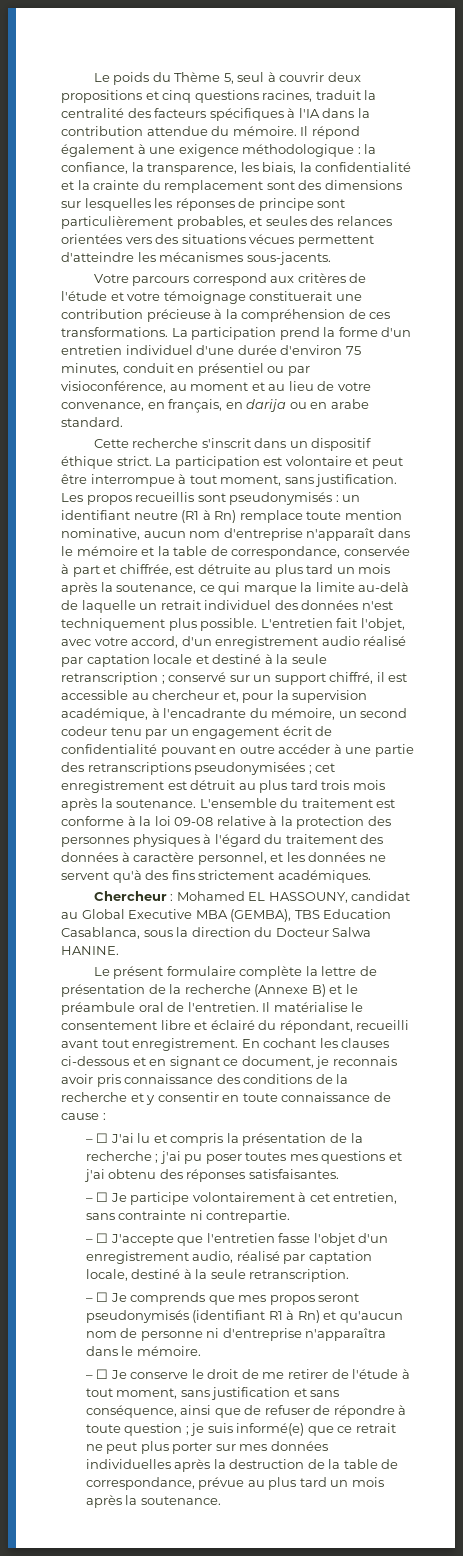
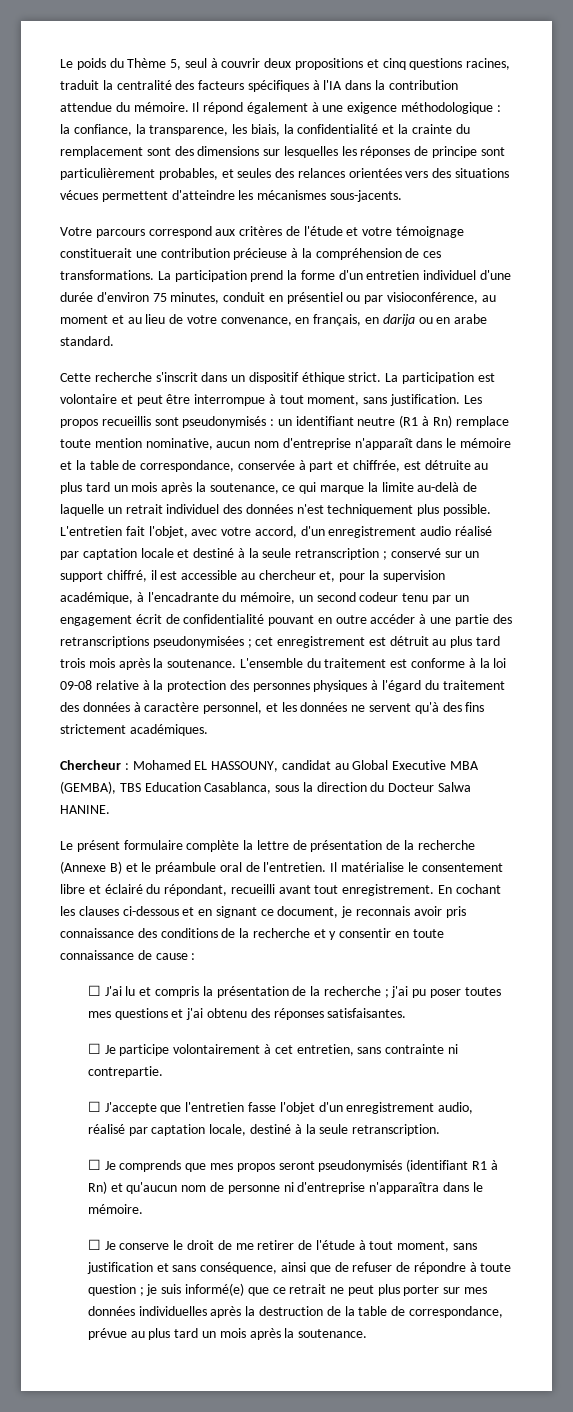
[85,1139,93,1143] – -> (196, 956) none
[85,1198,93,1202] – -> (407, 1013) none
[85,1239,93,1243] – -> (163, 1072) none
[85,1298,93,1302] – -> (441, 1130) none
[85,1375,93,1379] – -> (143, 1209) none

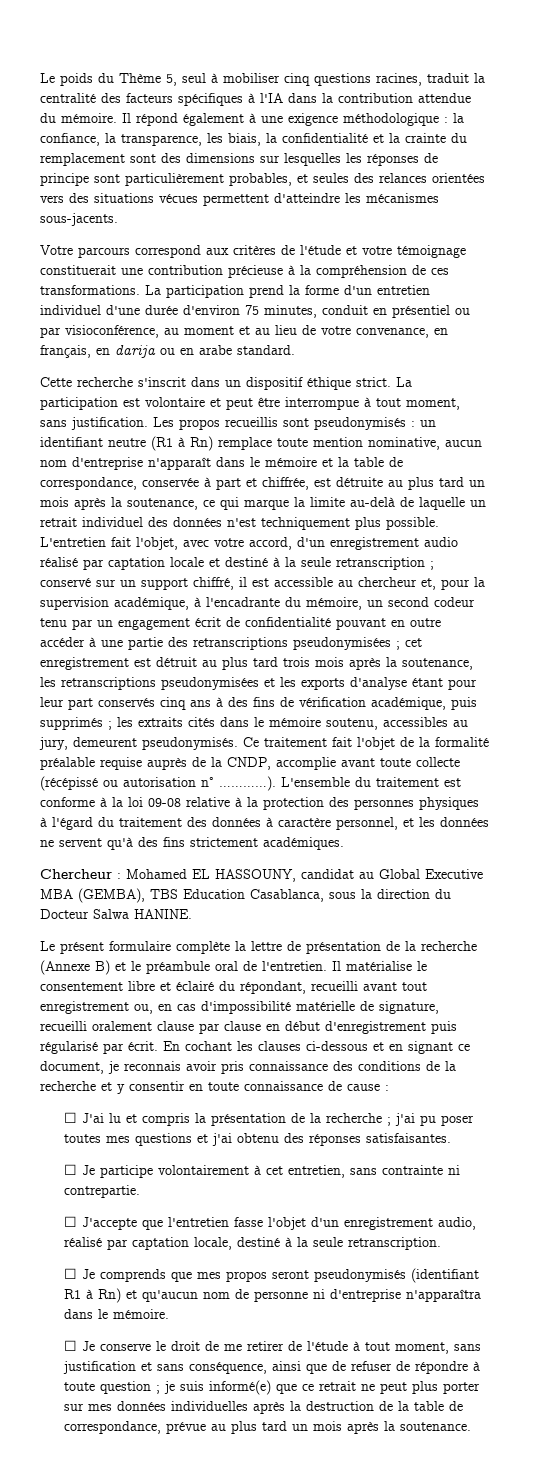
[221,58,379,70] couvrir deux propositions et -> [223,73,280,83] mobiliser
[167,659,237,668] soutenance. -> [402,658,473,670] [40,677,477,690] [40,697,477,710] [40,717,468,730] [39,737,489,750] [40,757,460,770] [40,776,276,791] soutenance, les retranscriptions pseudonymisées et les exports d'analyse étant pour leur part conservés cinq ans à des fins de vérification académique, puis supprimés ; les extraits cités dans le mémoire soutenu, accessibles au jury, demeurent pseudonymisés. Ce traitement fait l'objet de la formalité préalable requise auprès de la CNDP, accomplie avant toute collecte (récépissé ou autorisation n° …………).
[342,884,435,896] enregistrement. -> [40,1001,439,1014] [40,1021,457,1034] [40,1041,158,1054] enregistrement ou, en cas d'impossibilité matérielle de signature, recueilli oralement clause par clause en début d'enregistrement puis régularisé par écrit.

